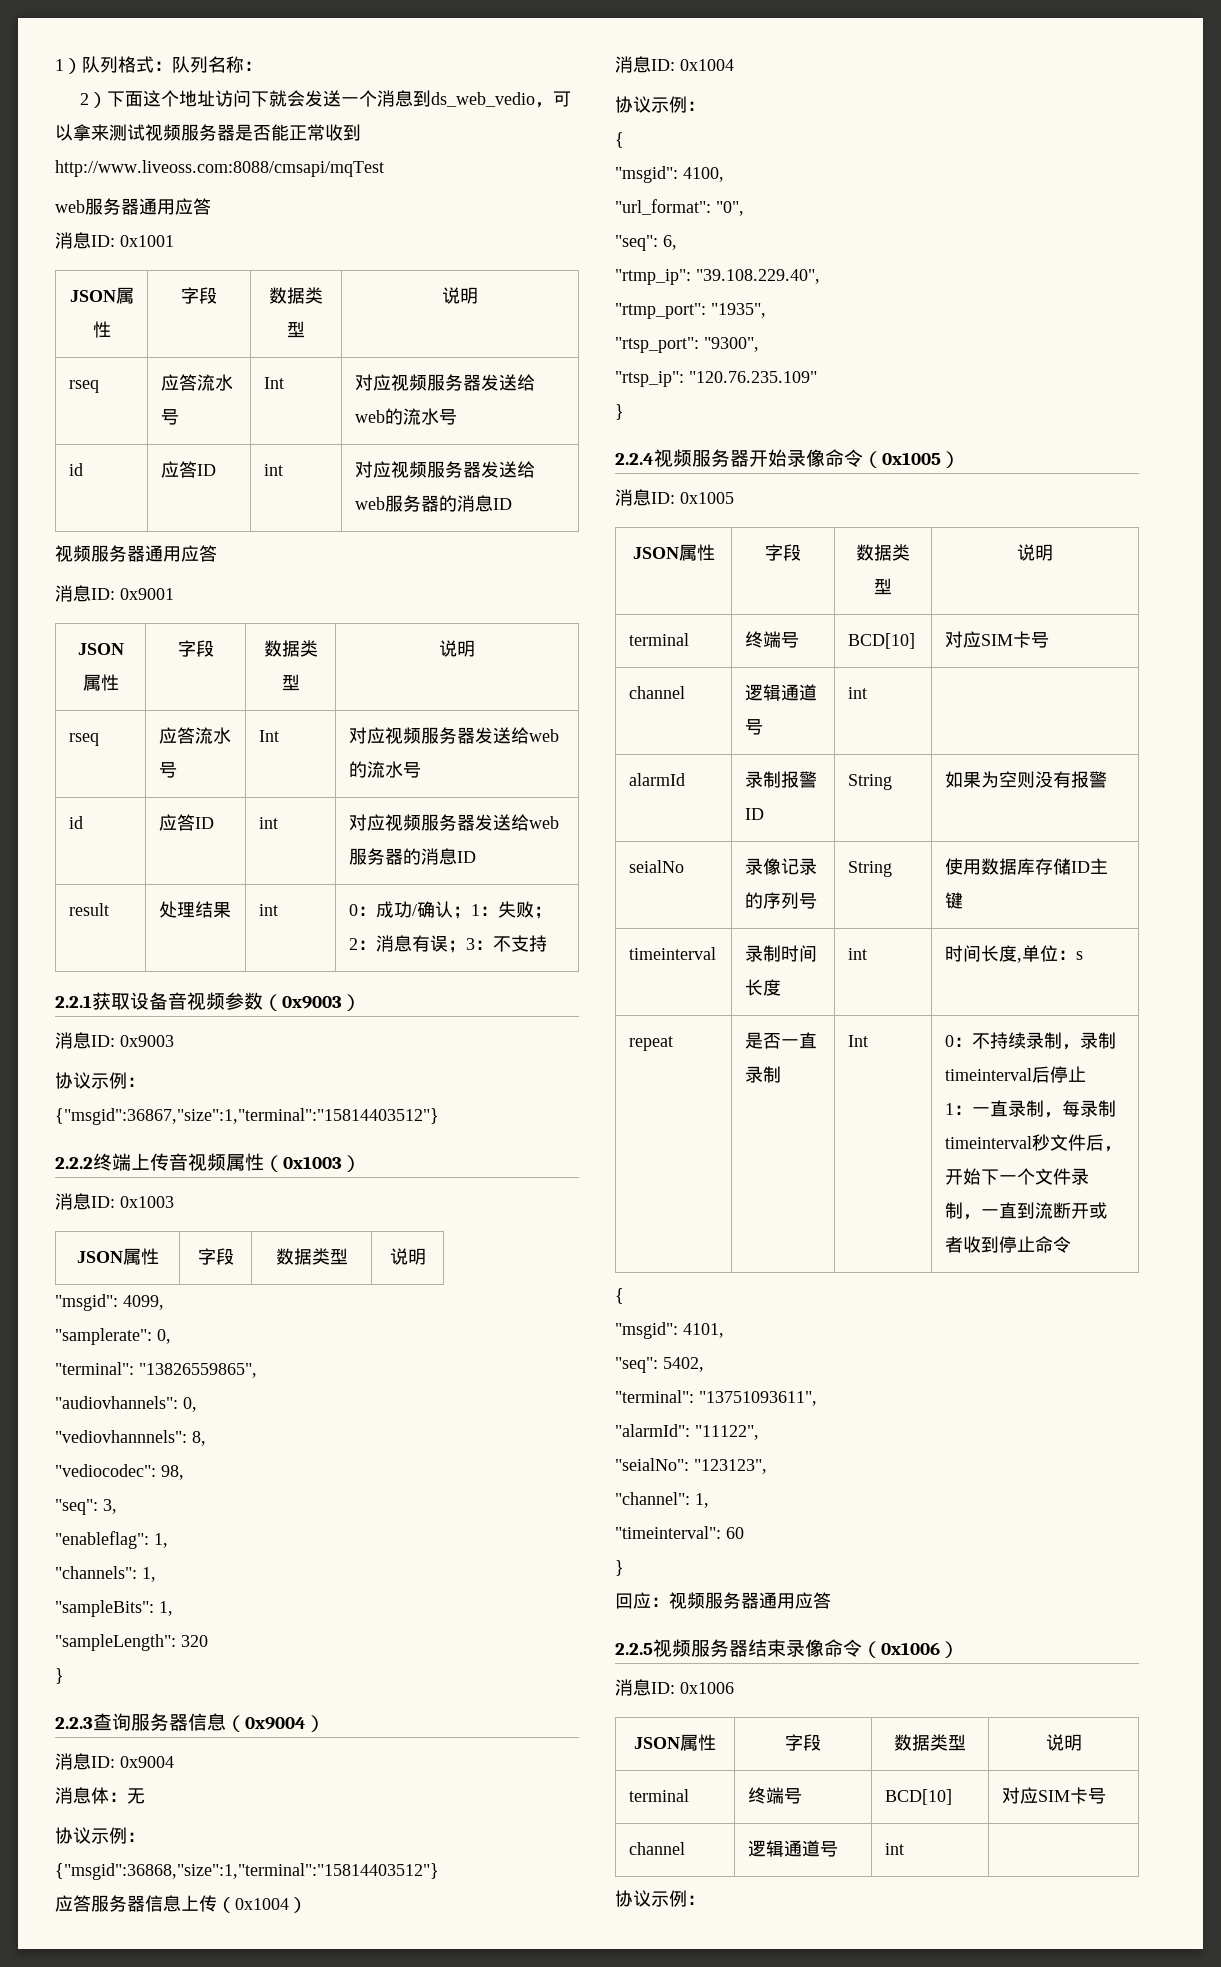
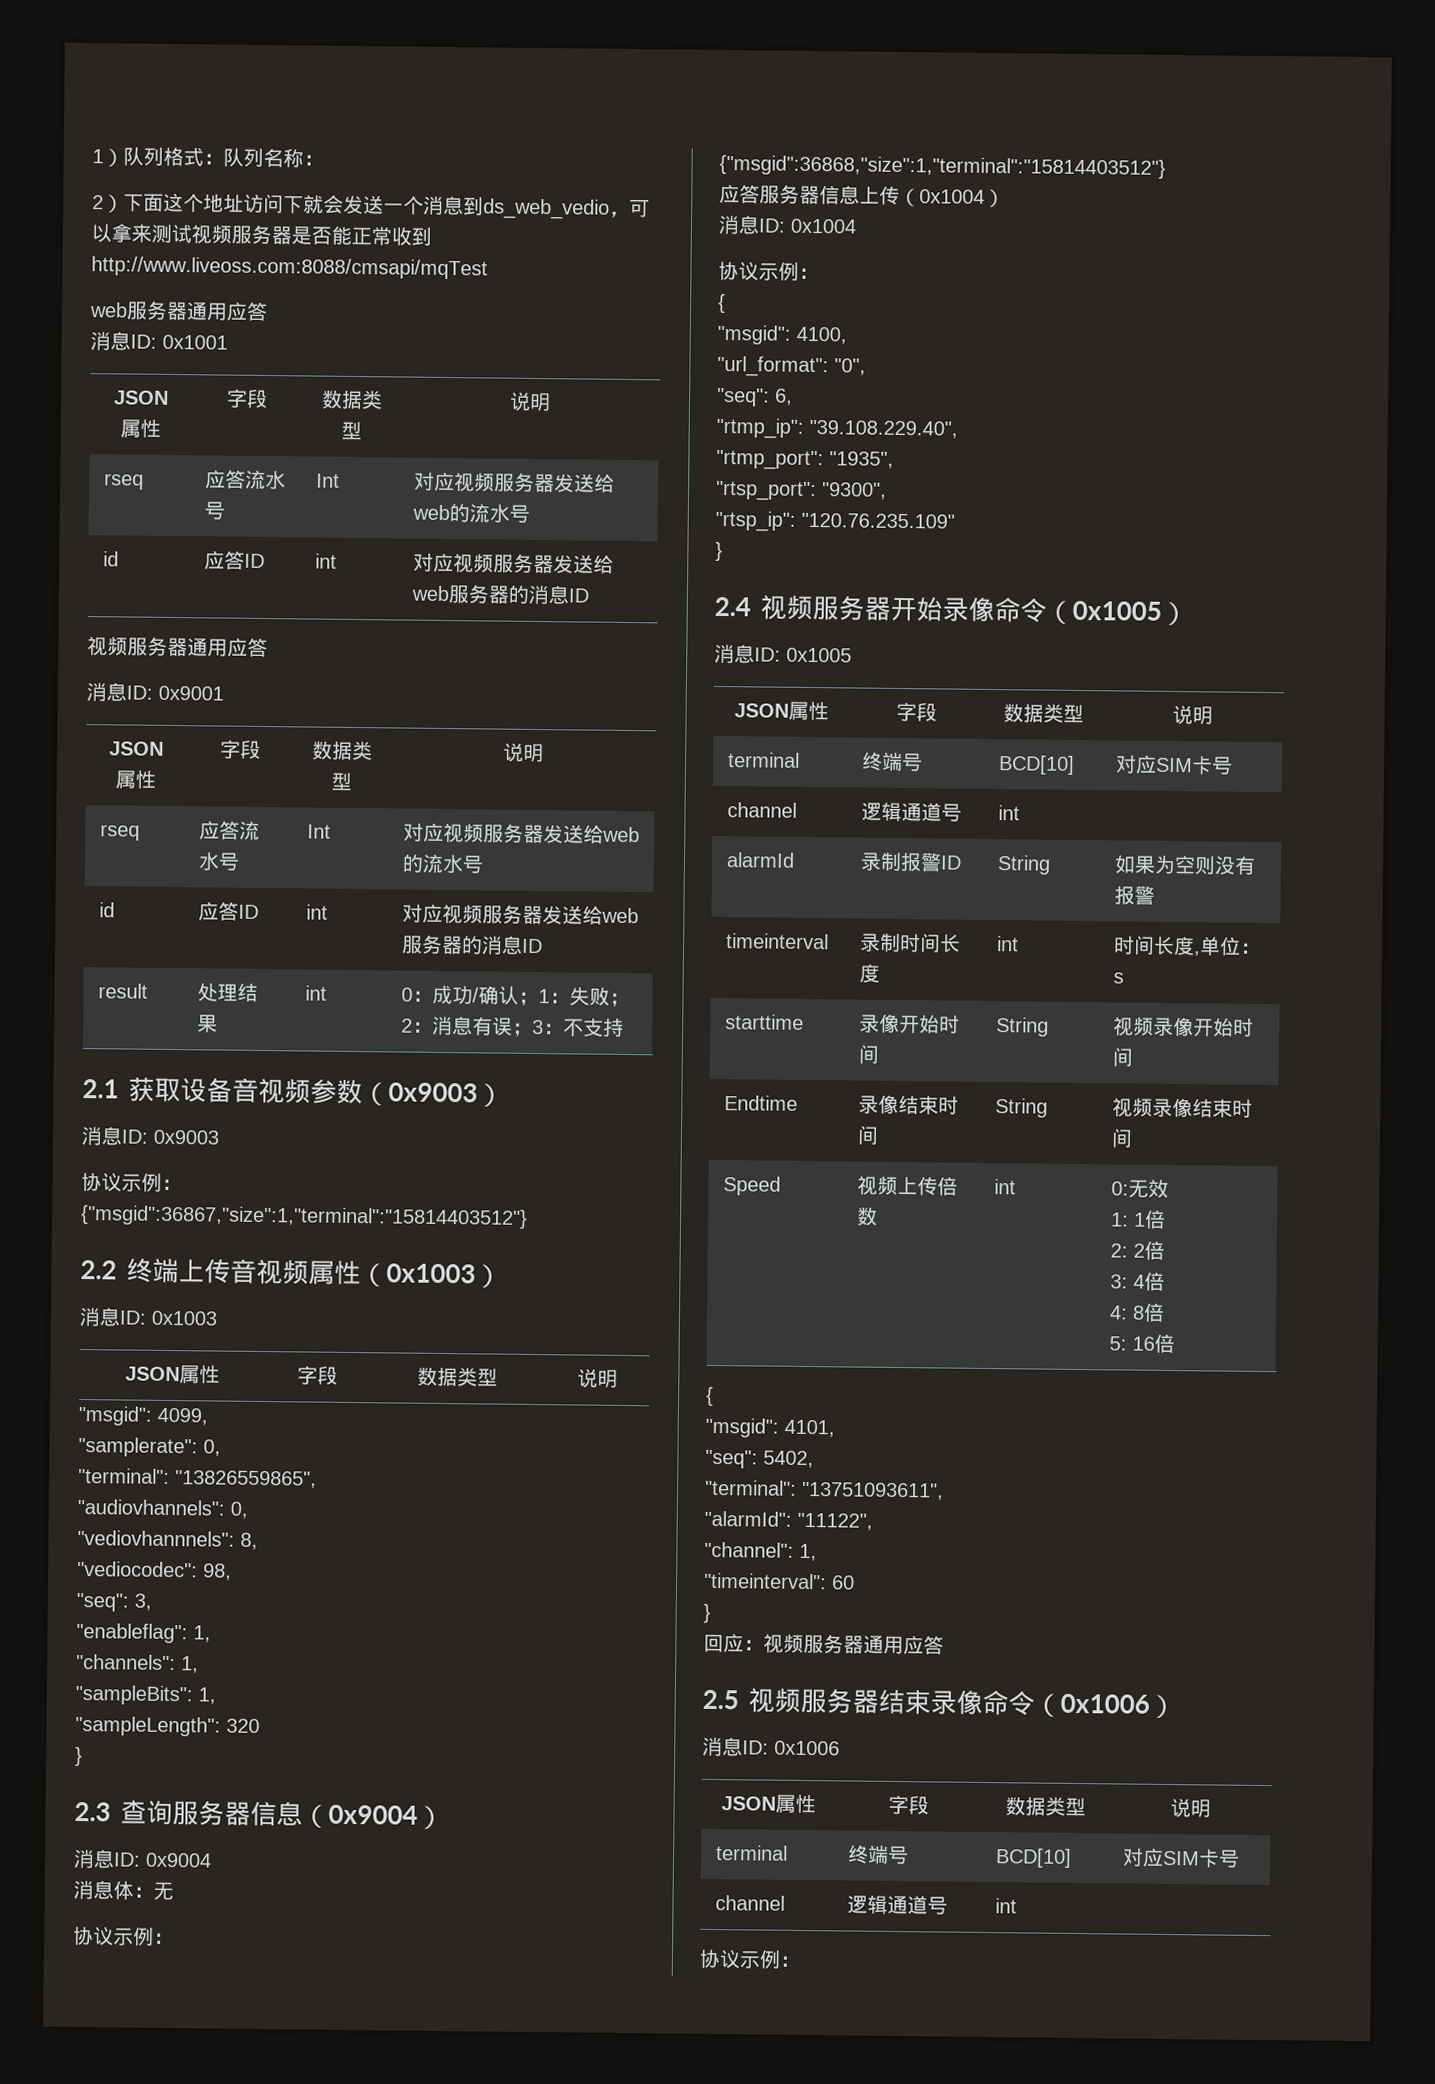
[55,995,92,1008] 2.2.1 -> [82,1079,119,1099] 2.1
[55,1157,93,1169] 2.2.2 -> [80,1260,117,1280] 2.2
[55,1717,93,1729] 2.2.3 -> [74,1801,111,1822] 2.3
[615,453,654,465] 2.2.4 -> [714,596,751,617] 2.4
[629,860,685,873] [745,858,818,875] [745,892,818,909] [848,861,893,877] [945,858,1109,875] [945,892,964,909] // seialNo | 录像记录的序列号 | String | 使用数据库存储ID主键 -> (1155, 895) none
[629,1036,674,1051] [745,1032,818,1049] [745,1066,782,1083] [848,1035,869,1047] [945,1032,1117,1050] [945,1066,1087,1083] [945,1100,1117,1118] [945,1134,1123,1152] [945,1168,1090,1185] [945,1202,1108,1220] [945,1236,1072,1253] repeat | 是否一直录制 | Int | 0：不持续录制，录制timeinterval后停止 // 1：一直录制，每录制timeinterval秒文件后，开始下一个文件录制，一直到流断开或者收到停止命令 -> [724,1014,804,1030] [858,1013,960,1034] [857,1044,879,1064] [995,1017,1049,1037] [1112,1016,1254,1037] [1111,1047,1133,1067] [723,1095,798,1111] [857,1094,959,1115] [856,1125,879,1145] [994,1098,1048,1118] [1111,1097,1253,1118] [1110,1128,1133,1148] [722,1176,781,1196] [856,1175,958,1196] [855,1206,878,1226] [993,1179,1016,1195] [1110,1178,1169,1198] [1109,1209,1166,1229] [1109,1240,1165,1260] [1109,1271,1165,1291] [1108,1302,1165,1322] [1108,1333,1175,1354] starttime | 录像开始时间 | String | 视频录像开始时间 // Endtime | 录像结束时间 | String | 视频录像结束时间 // Speed | 视频上传倍数 | int | 0:无效 // 1: 1倍 // 2: 2倍 // 3: 4倍 // 4: 8倍 // 5: 16倍
[615,1458,767,1474] // "seialNo": "123123", -> (873, 1521) none
[615,1643,653,1655] 2.2.5 -> [702,1689,739,1710] 2.5

